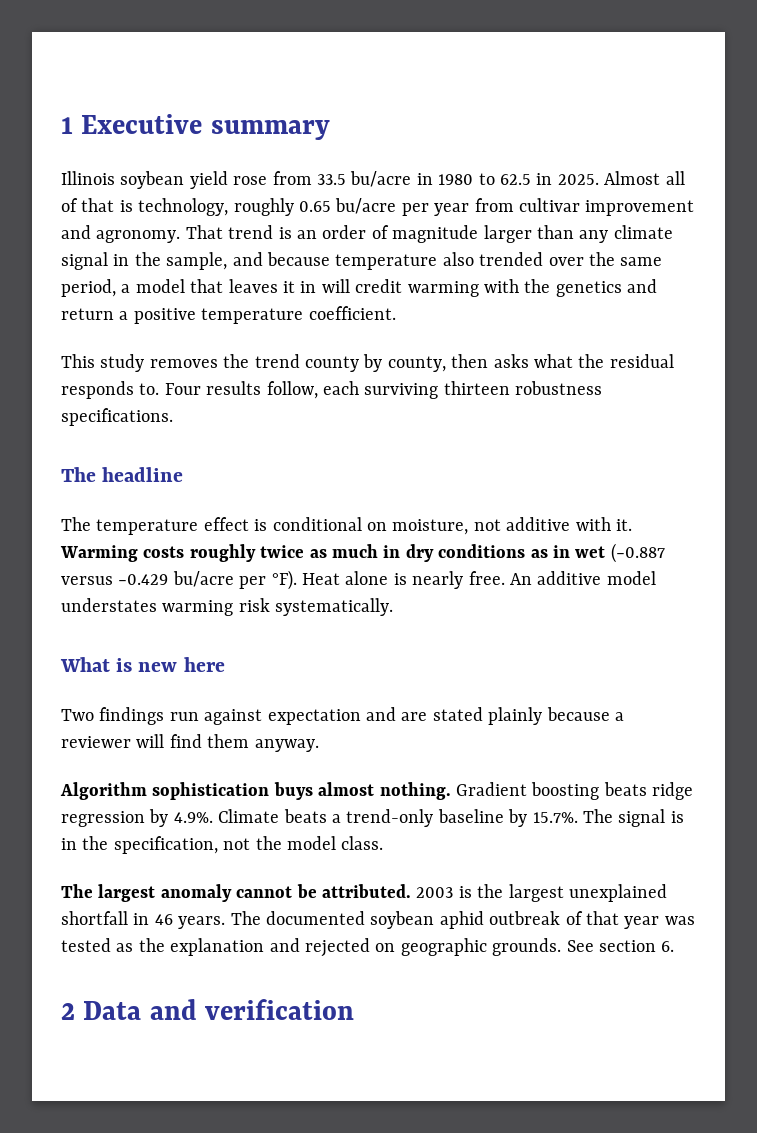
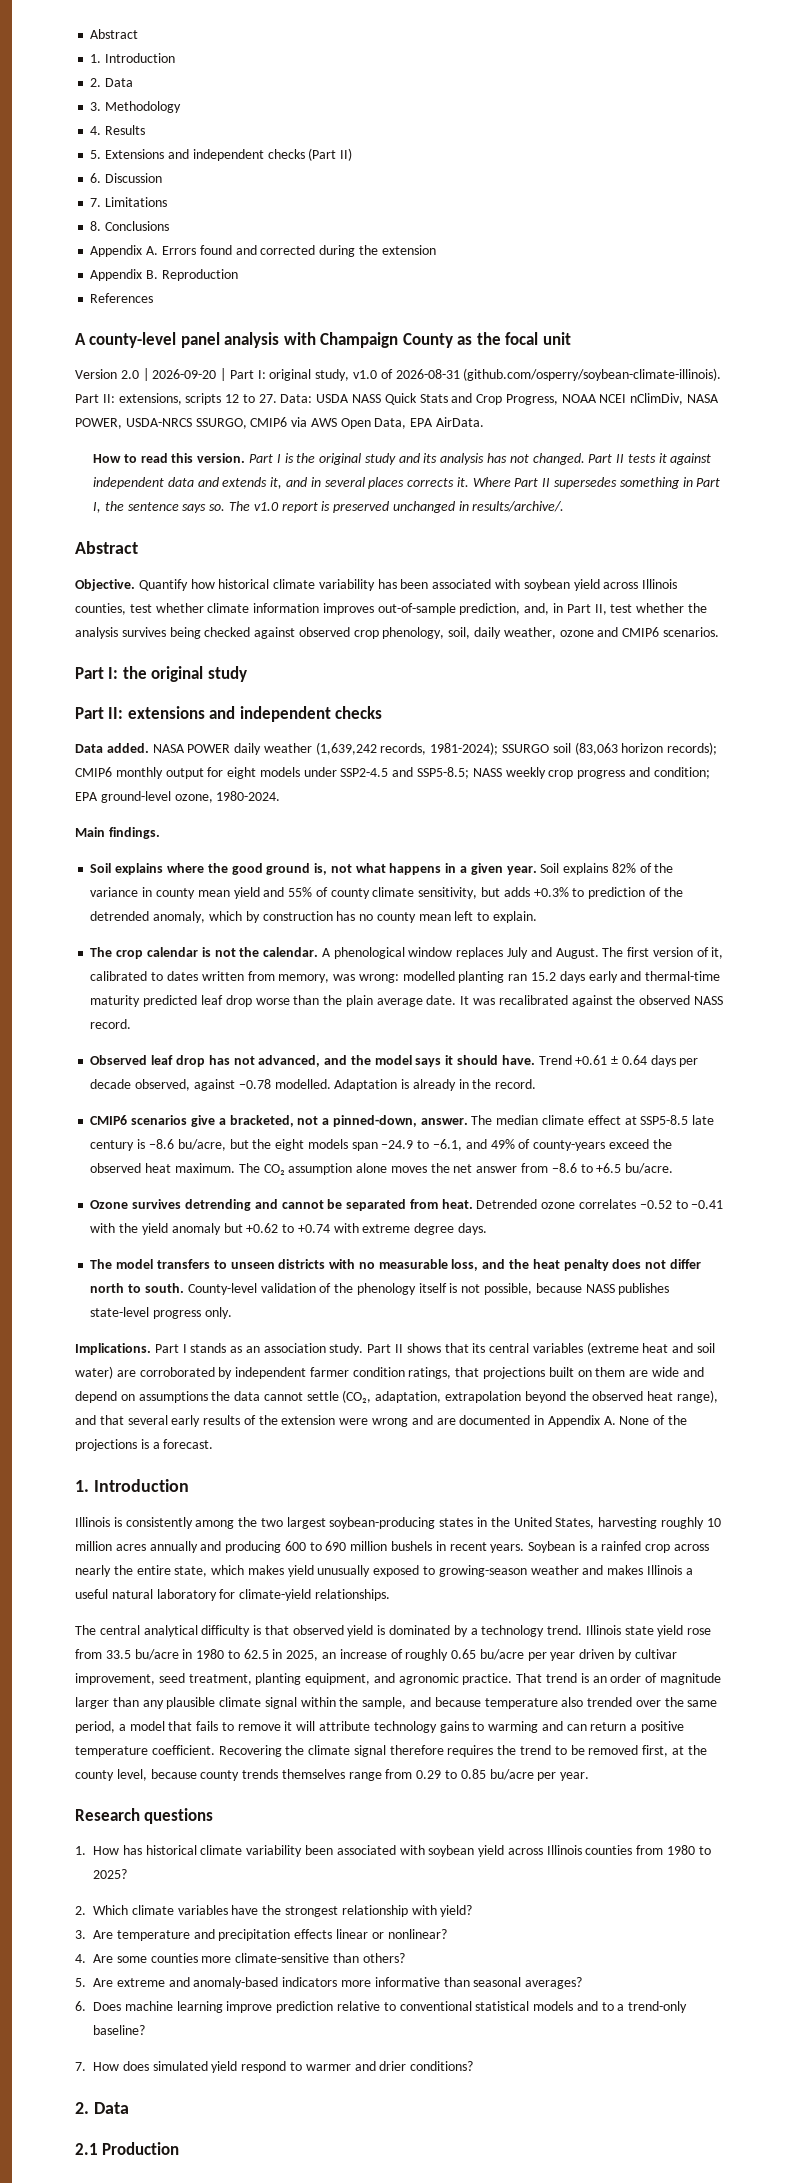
[61,114,330,140] [61,171,185,189] 1 Executive summary // Illinois soybean -> [90,29,139,39] [90,53,176,63] [90,78,134,87] [90,101,182,113] [90,125,146,135] [90,148,353,161] [90,173,163,183] [90,197,168,207] [90,221,170,231] [90,245,436,257] [90,269,238,281] [90,293,154,303] [75,332,571,348] [75,368,722,381] [75,393,720,405] [75,417,485,429] [93,453,712,465] [93,477,721,489] [93,501,565,513] [75,541,138,554] [75,579,678,591] [75,603,707,615] [75,627,719,639] [75,666,247,682] [75,706,383,722] [75,742,718,755] [75,767,710,779] [75,791,281,803] [75,827,160,839] [90,863,674,875] [90,887,683,899] [90,911,537,923] [90,947,724,959] [90,971,721,983] [90,995,723,1007] [90,1019,132,1029] [90,1055,699,1067] [90,1079,537,1091] [90,1115,715,1127] [90,1139,672,1151] [90,1163,674,1175] [90,1199,724,1211] [90,1223,487,1235] [90,1259,701,1271] [90,1283,670,1295] [90,1307,232,1319] [75,1342,716,1355] [75,1366,704,1379] [75,1390,718,1403] [75,1415,688,1427] [75,1439,214,1451] [75,1479,189,1492] [75,1517,721,1529] [75,1541,710,1553] [75,1565,693,1577] [75,1589,390,1601] [75,1625,654,1637] Abstract // 1. Introduction // 2. Data // 3. Methodology // 4. Results // 5. Extensions and independent checks (Part II) // 6. Discussion // 7. Limitations // 8. Conclusions // Appendix A. Errors found and corrected during the extension // Appendix B. Reproduction // References // A county-level panel analysis with Champaign County as the focal unit // Version 2.0 | 2026-09-20 | Part I: original study, v1.0 of 2026-08-31 (github.com/osperry/soybean-climate-illinois). Part II: extensions, scripts 12 to 27. Data: USDA NASS Quick Stats and Crop Progress, NOAA NCEI nClimDiv, NASA POWER, USDA-NRCS SSURGO, CMIP6 via AWS Open Data, EPA AirData. // How to read this version. Part I is the original study and its analysis has not changed. Part II tests it against independent data and extends it, and in several places corrects it. Where Part II supersedes something in Part I, the sentence says so. The v1.0 report is preserved unchanged in results/archive/. // Abstract // Objective. Quantify how historical climate variability has been associated with soybean yield across Illinois counties, test whether climate information improves out-of-sample prediction, and, in Part II, test whether the analysis survives being checked against observed crop phenology, soil, daily weather, ozone and CMIP6 scenarios. // Part I: the original study // Part II: extensions and independent checks // Data added. NASA POWER daily weather (1,639,242 records, 1981-2024); SSURGO soil (83,063 horizon records); CMIP6 monthly output for eight models under SSP2-4.5 and SSP5-8.5; NASS weekly crop progress and condition; EPA ground-level ozone, 1980-2024. // Main findings. // Soil explains where the good ground is, not what happens in a given year. Soil explains 82% of the variance in county mean yield and 55% of county climate sensitivity, but adds +0.3% to prediction of the detrended anomaly, which by construction has no county mean left to explain. // The crop calendar is not the calendar. A phenological window replaces July and August. The first version of it, calibrated to dates written from memory, was wrong: modelled planting ran 15.2 days early and thermal-time maturity predicted leaf drop worse than the plain average date. It was recalibrated against the observed NASS record. // Observed leaf drop has not advanced, and the model says it should have. Trend +0.61 ± 0.64 days per decade observed, against −0.78 modelled. Adaptation is already in the record. // CMIP6 scenarios give a bracketed, not a pinned-down, answer. The median climate effect at SSP5-8.5 late century is −8.6 bu/acre, but the eight models span −24.9 to −6.1, and 49% of county-years exceed the observed heat maximum. The CO₂ assumption alone moves the net answer from −8.6 to +6.5 bu/acre. // Ozone survives detrending and cannot be separated from heat. Detrended ozone correlates −0.52 to −0.41 with the yield anomaly but +0.62 to +0.74 with extreme degree days. // The model transfers to unseen districts with no measurable loss, and the heat penalty does not differ north to south. County-level validation of the phenology itself is not possible, because NASS publishes state-level progress only. // Implications. Part I stands as an association study. Part II shows that its central variables (extreme heat and soil water) are corroborated by independent farmer condition ratings, that projections built on them are wide and depend on assumptions the data cannot settle (CO₂, adaptation, extrapolation beyond the observed heat range), and that several early results of the extension were wrong and are documented in Appendix A. None of the projections is a forecast. // 1. Introduction // Illinois is consistently among the two largest soybean-producing states in the United States, harvesting roughly 10 million acres annually and producing 600 to 690 million bushels in recent years. Soybean is a rainfed crop across nearly the entire state, which makes yield unusually exposed to growing-season weather and makes Illinois a useful natural laboratory for climate-yield relationships. // The central analytical difficulty is that observed yield is dominated by a technology trend. Illinois state
[557,171,685,185] [61,198,229,216] 2025. Almost all of that is technology, -> [286,1649,403,1661] 2025, an increase of
[474,198,695,216] [61,225,181,243] from cultivar improvement and agronomy. -> [579,1649,677,1661] [75,1673,513,1685] driven by cultivar improvement, seed treatment, planting equipment, and agronomic practice.
[613,225,673,239] [61,252,130,270] climate signal in -> [166,1697,336,1709] plausible climate signal within
[228,279,658,297] leaves it in will credit warming with the genetics and -> [196,1721,587,1733] fails to remove it will attribute technology gains to warming and can
[61,354,674,372] [61,381,603,399] [61,408,173,426] [61,467,184,482] [61,517,632,535] [60,543,665,563] [61,570,656,590] [61,598,394,616] [60,657,225,672] [61,707,624,725] [61,734,319,752] [60,782,694,800] [61,809,684,827] [61,836,384,854] [61,884,667,902] [61,911,695,929] [61,938,675,957] [61,999,355,1020] // This study removes the trend county by county, then asks what the residual responds to. Four results follow, each surviving thirteen robustness specifications. // The headline // The temperature effect is conditional on moisture, not additive with it. Warming costs roughly twice as much in dry conditions as in wet (−0.887 versus −0.429 bu/acre per °F). Heat alone is nearly free. An additive model understates warming risk systematically. // What is new here // Two findings run against expectation and are stated plainly because a reviewer will find them anyway. // Algorithm sophistication buys almost nothing. Gradient boosting beats ridge regression by 4.9%. Climate beats a trend-only baseline by 15.7%. The signal is in the specification, not the model class. // The largest anomaly cannot be attributed. 2003 is the largest unexplained shortfall in 46 years. The documented soybean aphid outbreak of that year was tested as the explanation and rejected on geographic grounds. See section 6. // 2 Data and verification -> [218,1745,707,1757] [75,1769,590,1781] [75,1808,214,1824] [75,1845,711,1857] [93,1869,128,1879] [75,1905,473,1917] [75,1929,447,1941] [75,1953,405,1963] [75,1977,583,1989] [75,2001,688,2013] [93,2025,146,2035] [75,2061,474,2073] [75,2102,129,2114] [75,2142,180,2155] Recovering the climate signal therefore requires the trend to be removed first, at the county level, because county trends themselves range from 0.29 to 0.85 bu/acre per year. // Research questions // 1. How has historical climate variability been associated with soybean yield across Illinois counties from 1980 to 2025? // 2. Which climate variables have the strongest relationship with yield? // 3. Are temperature and precipitation effects linear or nonlinear? // 4. Are some counties more climate-sensitive than others? // 5. Are extreme and anomaly-based indicators more informative than seasonal averages? // 6. Does machine learning improve prediction relative to conventional statistical models and to a trend-only baseline? // 7. How does simulated yield respond to warmer and drier conditions? // 2. Data // 2.1 Production

